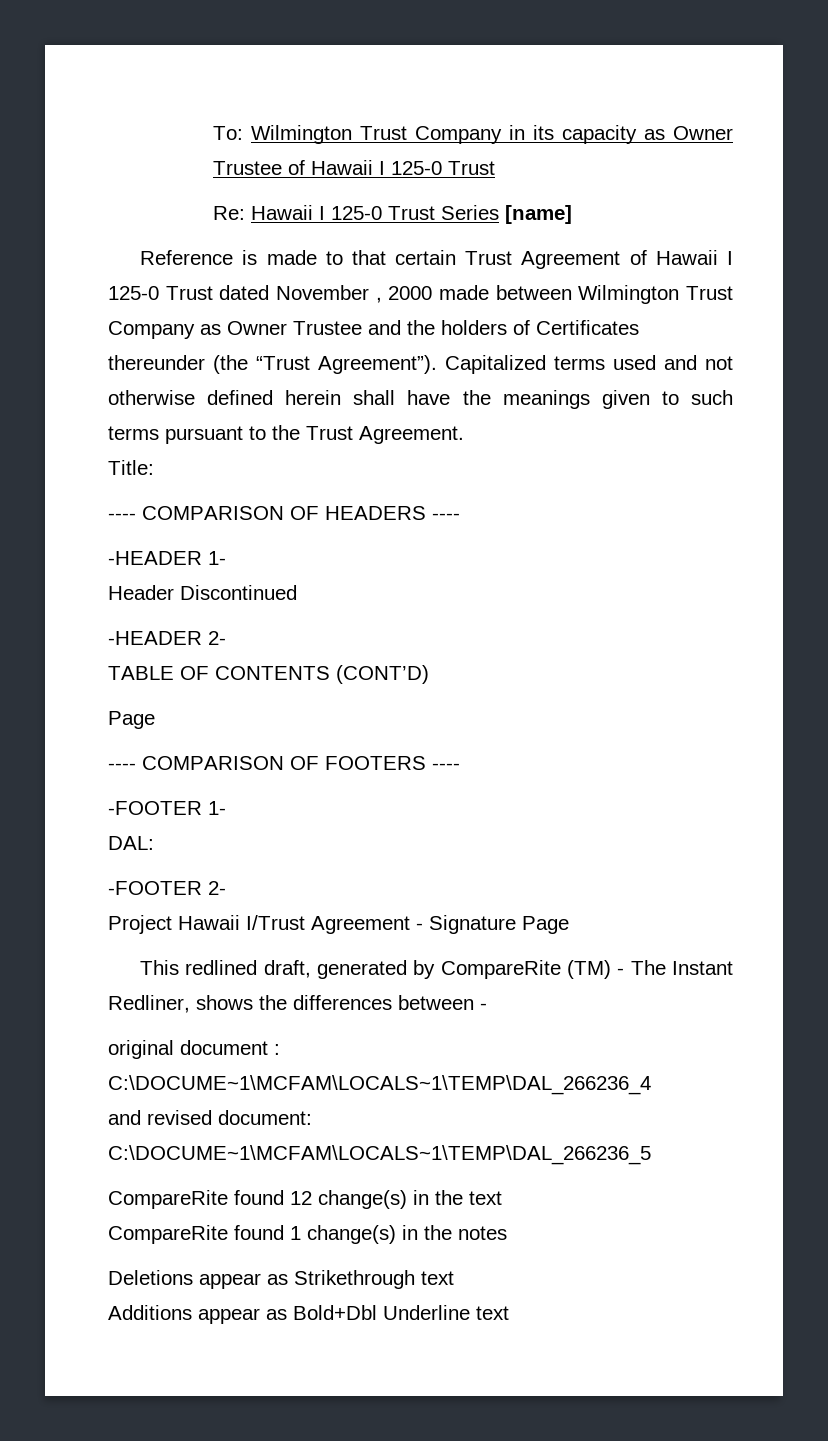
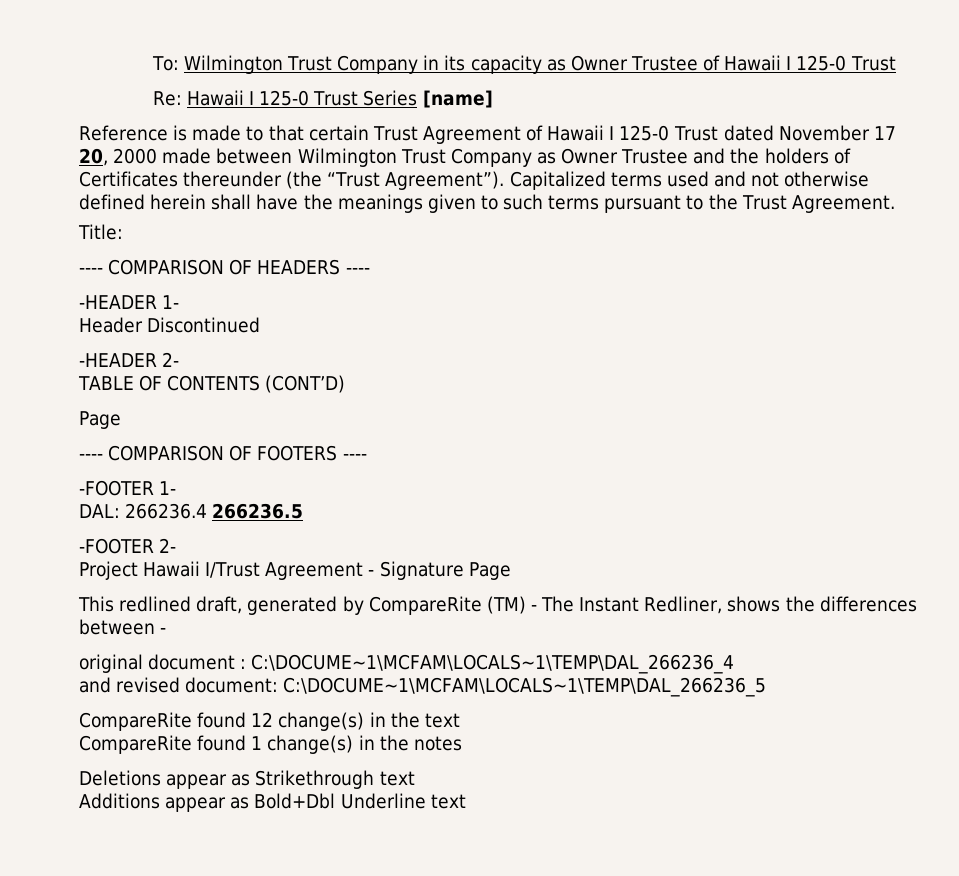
[375,297,382,303] , -> [873,126,896,140] [79,148,108,166] 17 20,
(154, 843) none -> [125,503,304,519] 266236.4 266236.5

